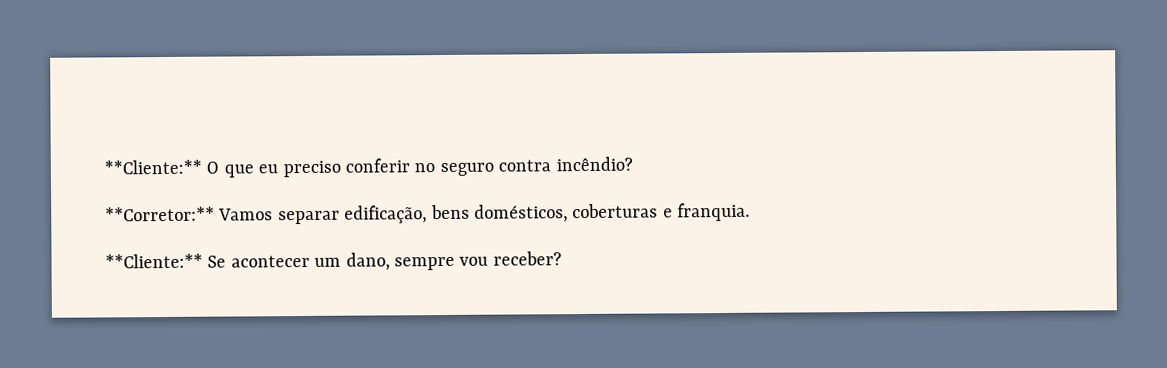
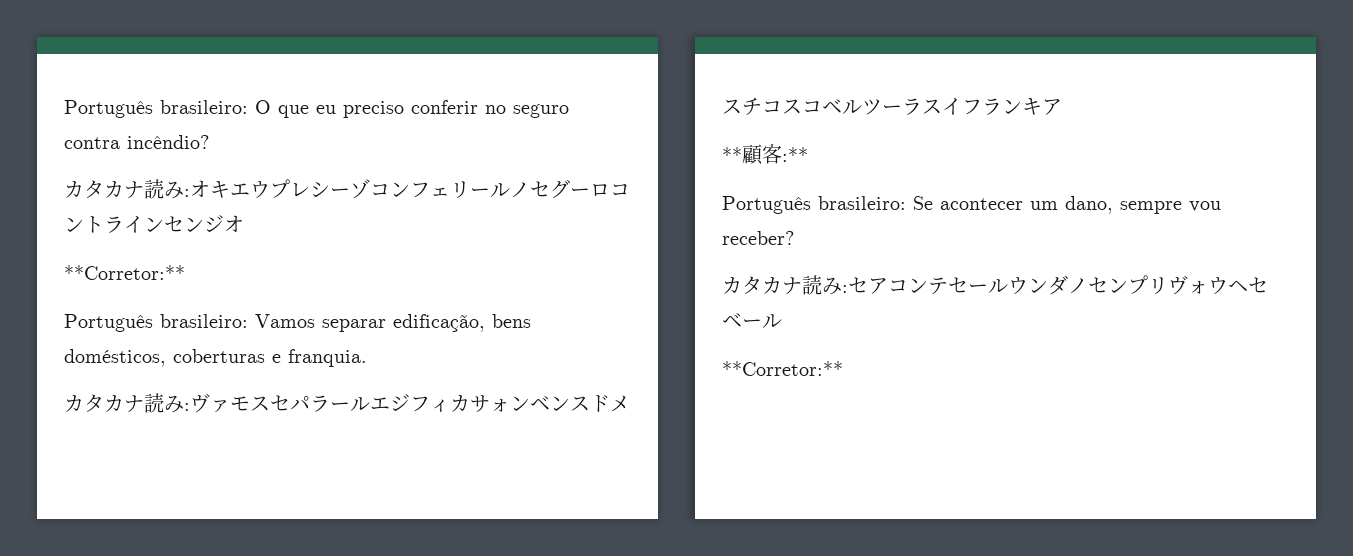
[104,159,202,175] **Cliente:** -> [64,100,248,118] Português brasileiro:
[105,206,215,222] // **Corretor:** -> [64,179,630,199] [64,215,244,233] [64,265,185,280] [64,314,248,332] // カタカナ読み:オキエウプレシーゾコンフェリールノセグーロコントラインセンジオ // **Corretor:** // Português brasileiro:
[105,253,203,269] **Cliente:** -> [64,393,630,413] [722,97,1062,116] [722,144,808,165] [722,196,906,214] カタカナ読み:ヴァモスセパラールエジフィカサォンベンスドメスチコスコベルツーラスイフランキア // **顧客:** // Português brasileiro:
(562, 258) none -> [722,275,1268,295] [722,313,782,328] [722,361,843,376] // カタカナ読み:セアコンテセールウンダノセンプリヴォウヘセベール // **Corretor:**

